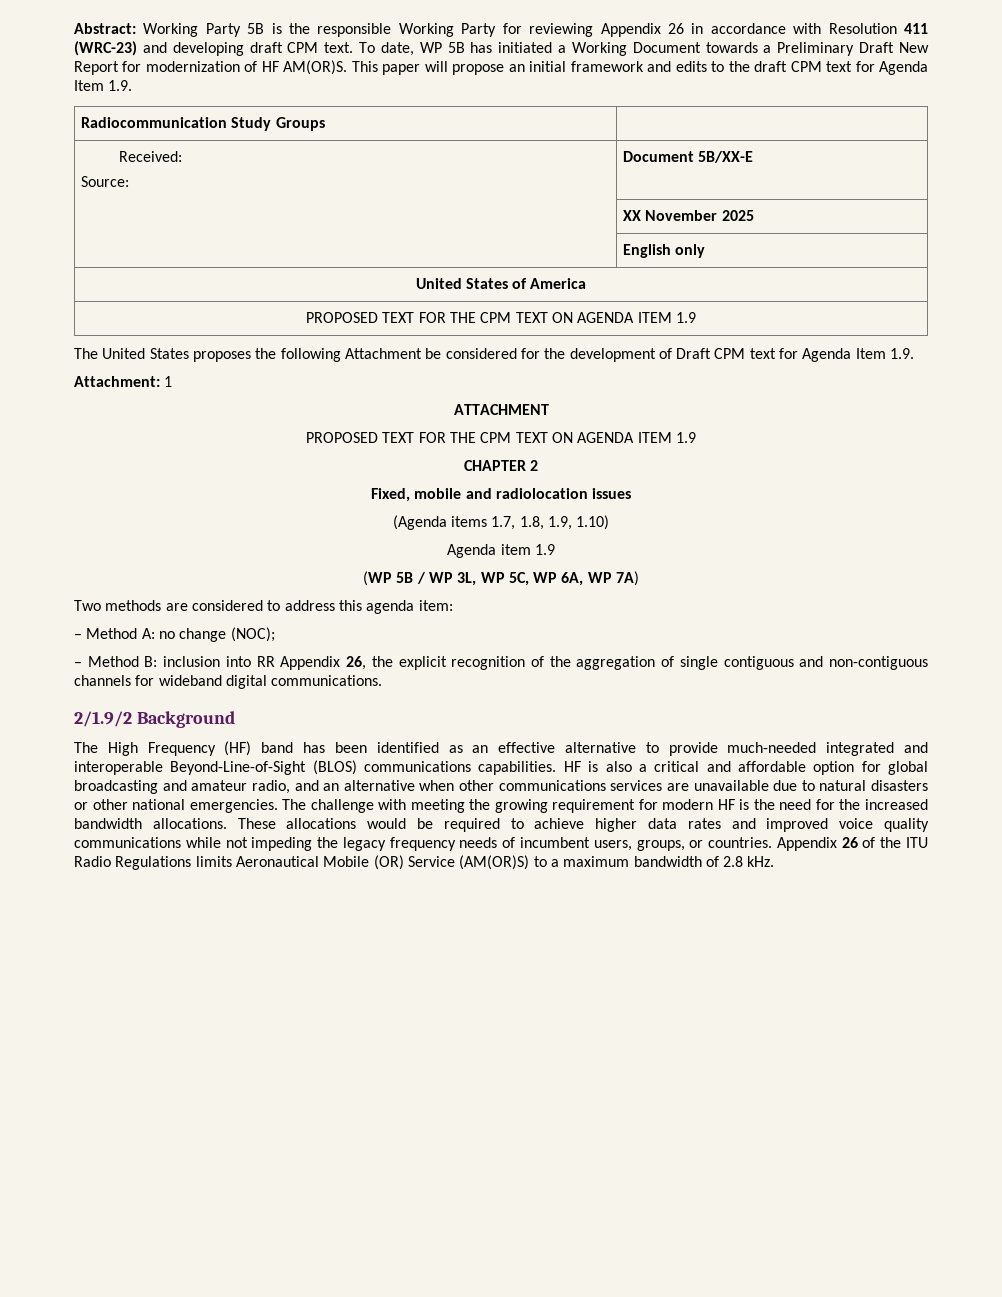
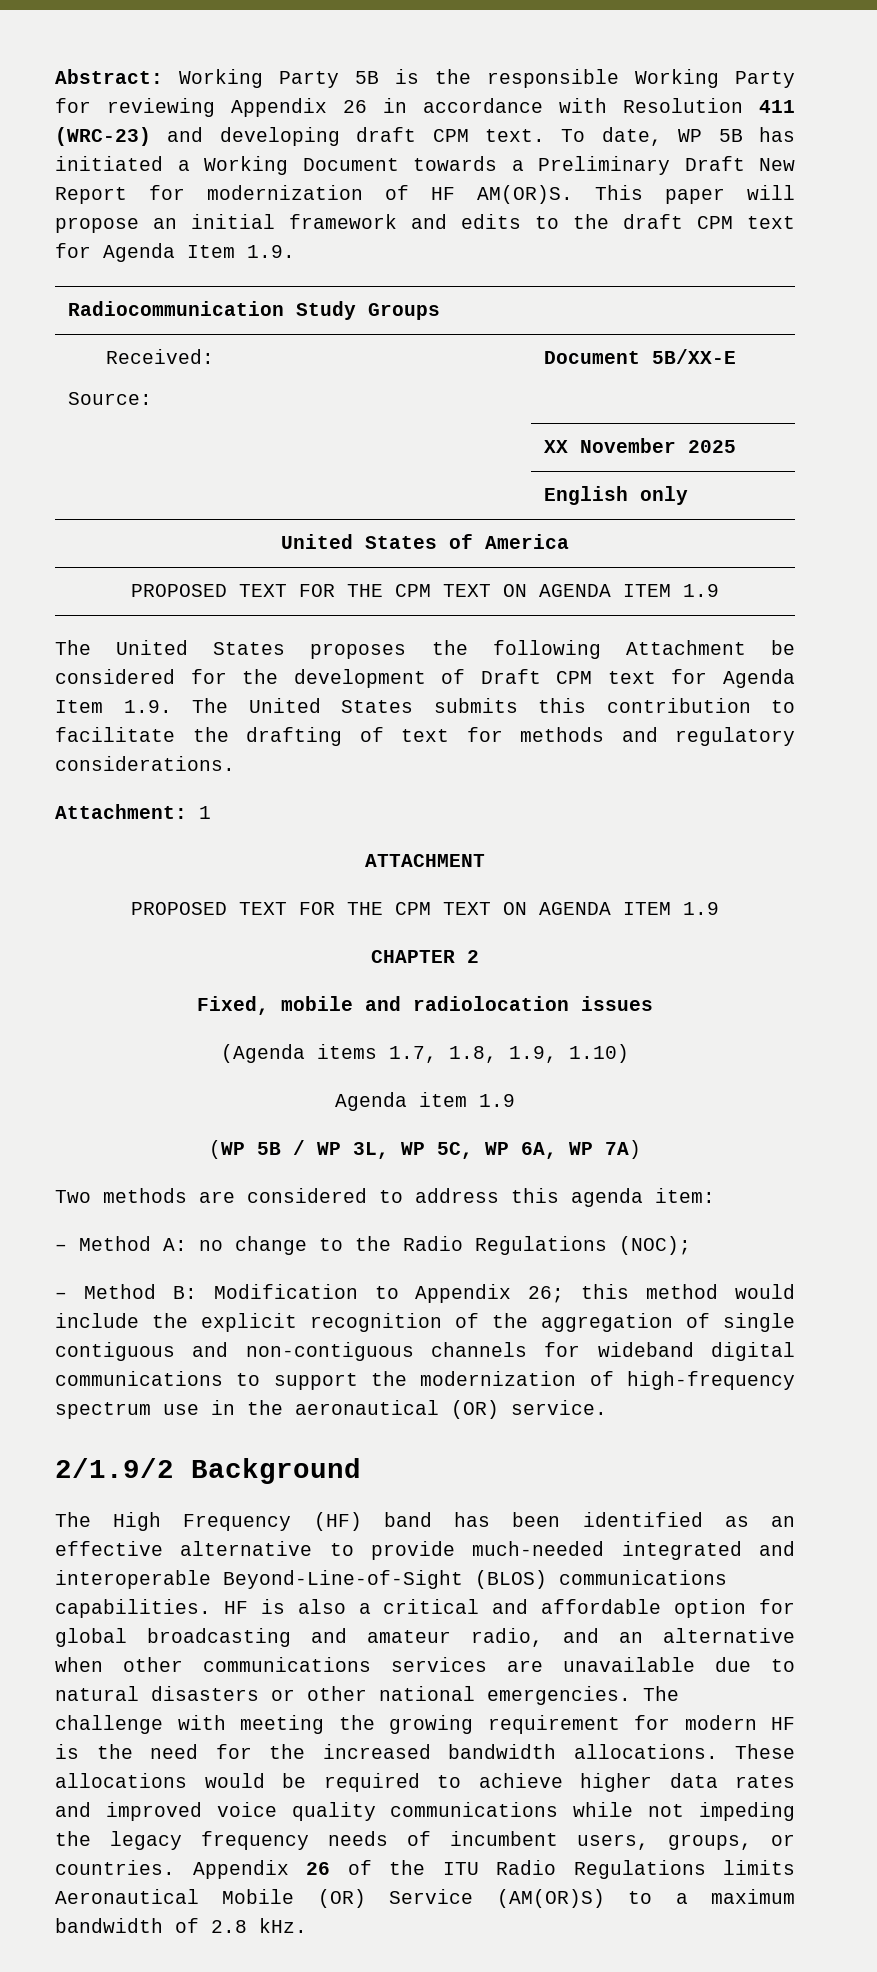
(915, 353) none -> [192,698,795,713] [55,727,795,746] [55,756,235,771] The United States submits this contribution to facilitate the drafting of text for methods and regulatory considerations.
(227, 635) none -> [319,1236,607,1255] to the Radio Regulations
[163,656,367,670] inclusion into RR Appendix 26, -> [213,1284,796,1303] [55,1313,139,1328] Modification to Appendix 26; this method would include
[271,675,383,686] communications. -> [55,1371,795,1390] [55,1400,607,1419] communications to support the modernization of high-frequency spectrum use in the aeronautical (OR) service.

